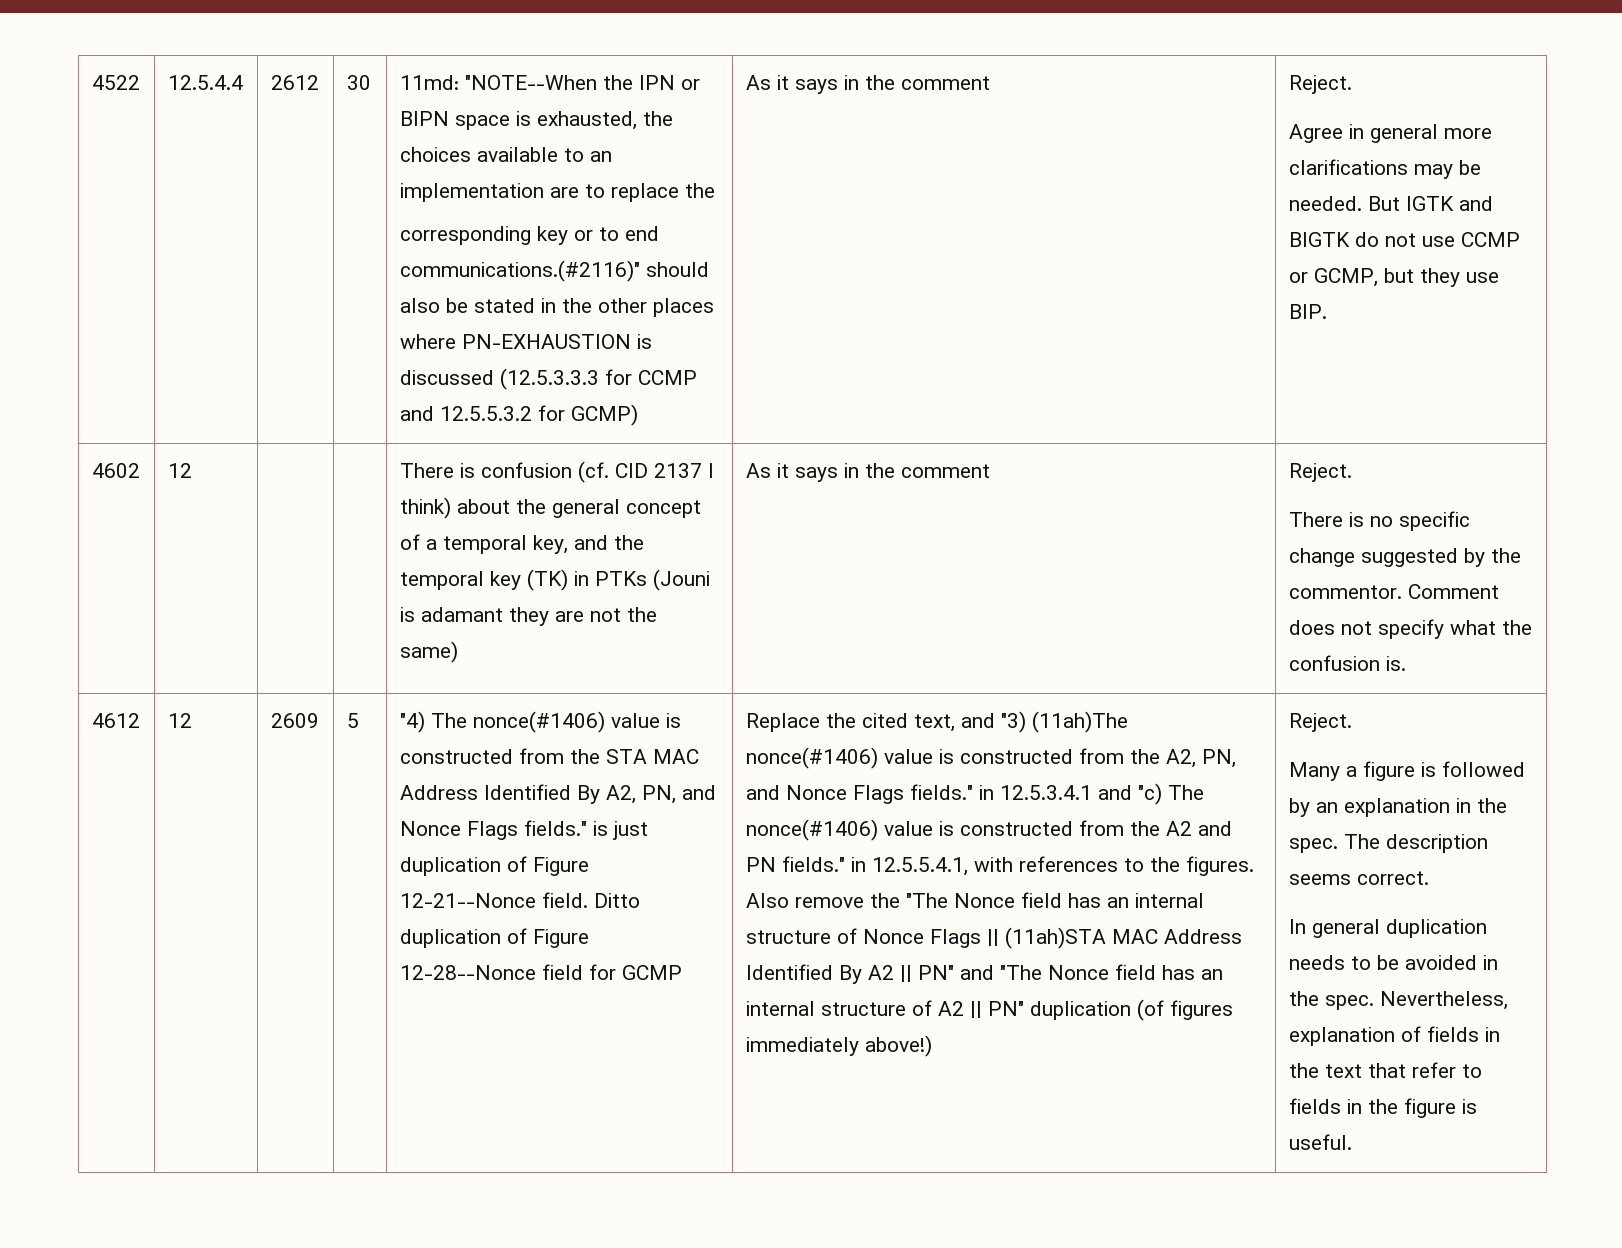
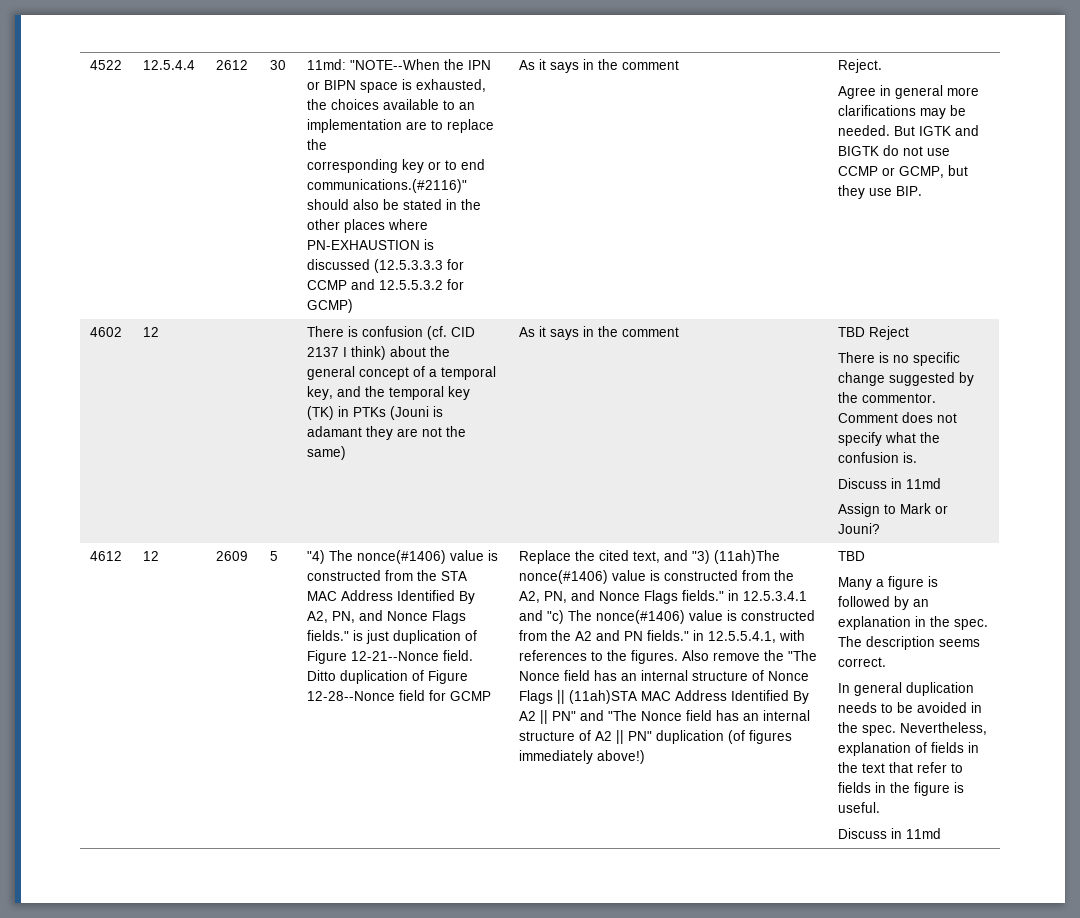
[1288,463,1352,482] Reject. -> [838,326,910,340] TBD Reject
(1406, 663) none -> [838,478,942,489] [838,503,949,517] [838,523,881,534] // Discuss in 11md // Assign to Mark or Jouni?
[1288,713,1352,732] Reject. -> [838,551,866,561] TBD
(1352, 1142) none -> [838,828,942,839] // Discuss in 11md

